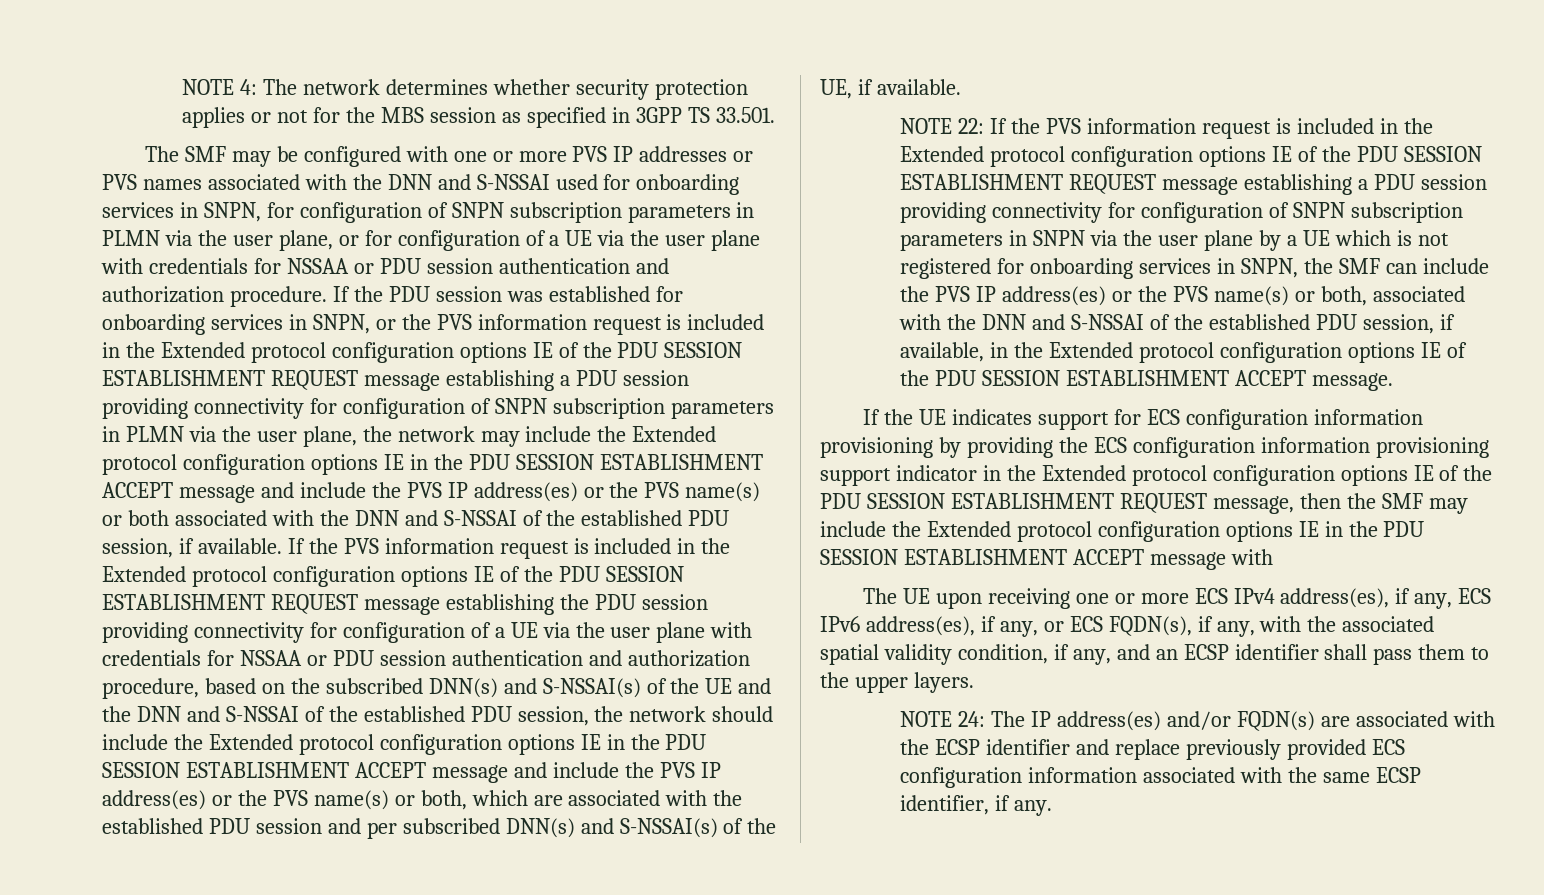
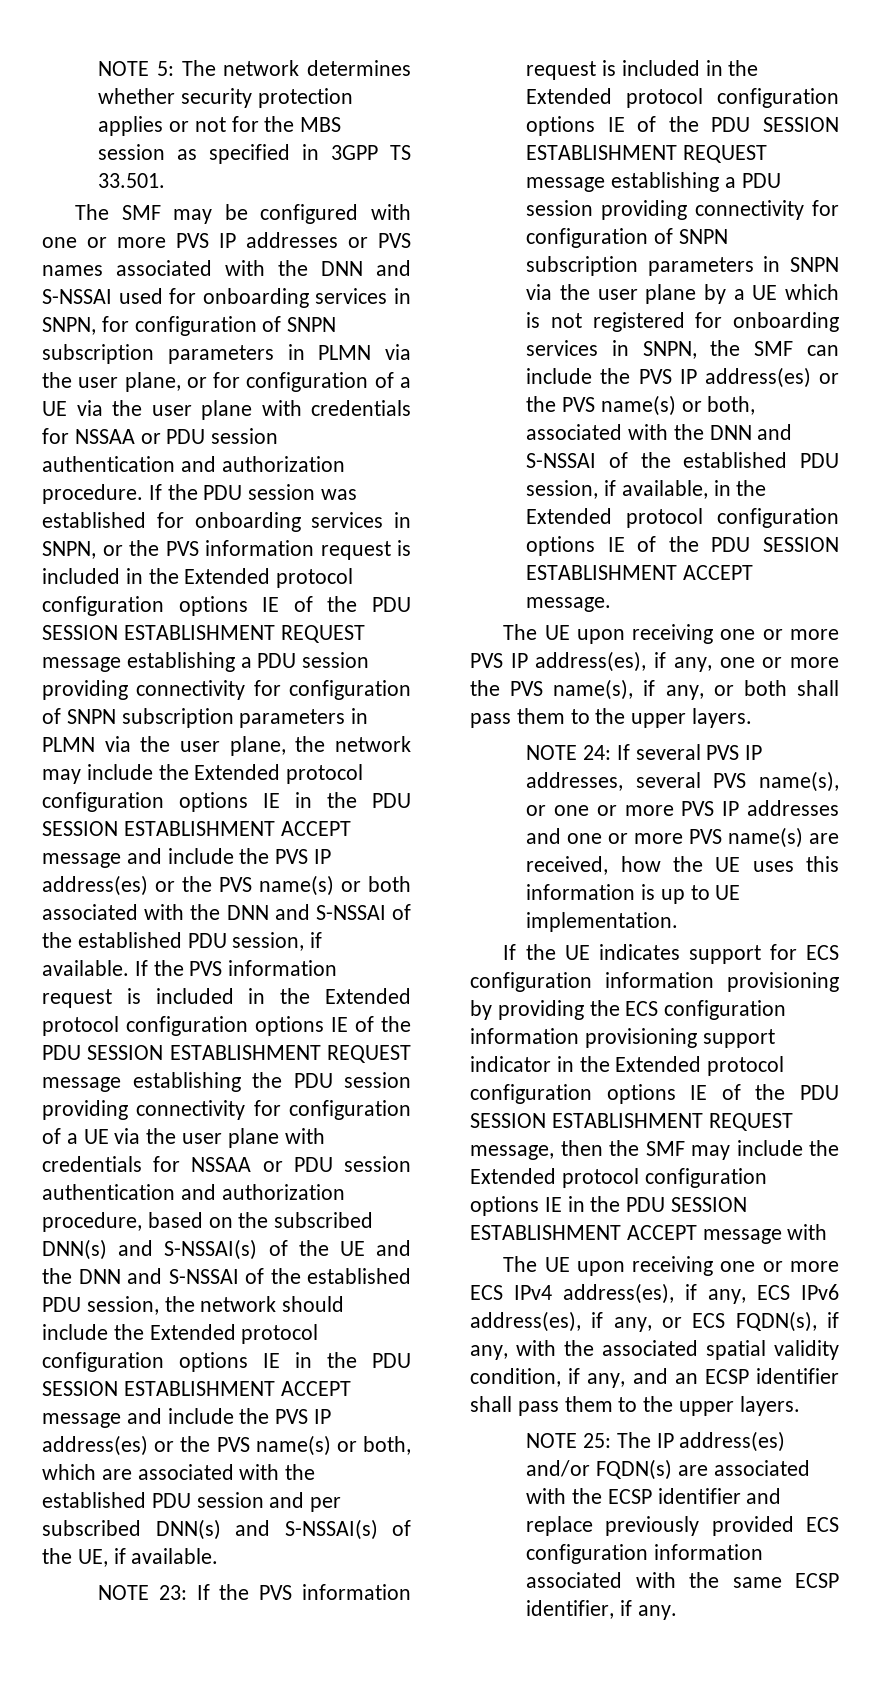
[182,79,258,95] NOTE 4: -> [98,61,174,76] NOTE 5:
[958,118,985,134] 22: -> [158,1585,187,1600] 23:
(1393, 382) none -> [503,624,839,644] [470,651,839,672] [470,679,839,700] [470,708,753,728] [526,744,763,760] [526,771,839,792] [526,800,839,816] [526,827,839,848] [526,856,839,875] [526,884,741,904] [526,912,679,932] // The UE upon receiving one or more PVS IP address(es), if any, one or more the PVS name(s), if any, or both shall pass them to the upper layers. // NOTE 24: If several PVS IP addresses, several PVS name(s), or one or more PVS IP addresses and one or more PVS name(s) are received, how the UE uses this information is up to UE implementation.
[958,711,986,727] 24: -> [583,1433,612,1448] 25:

